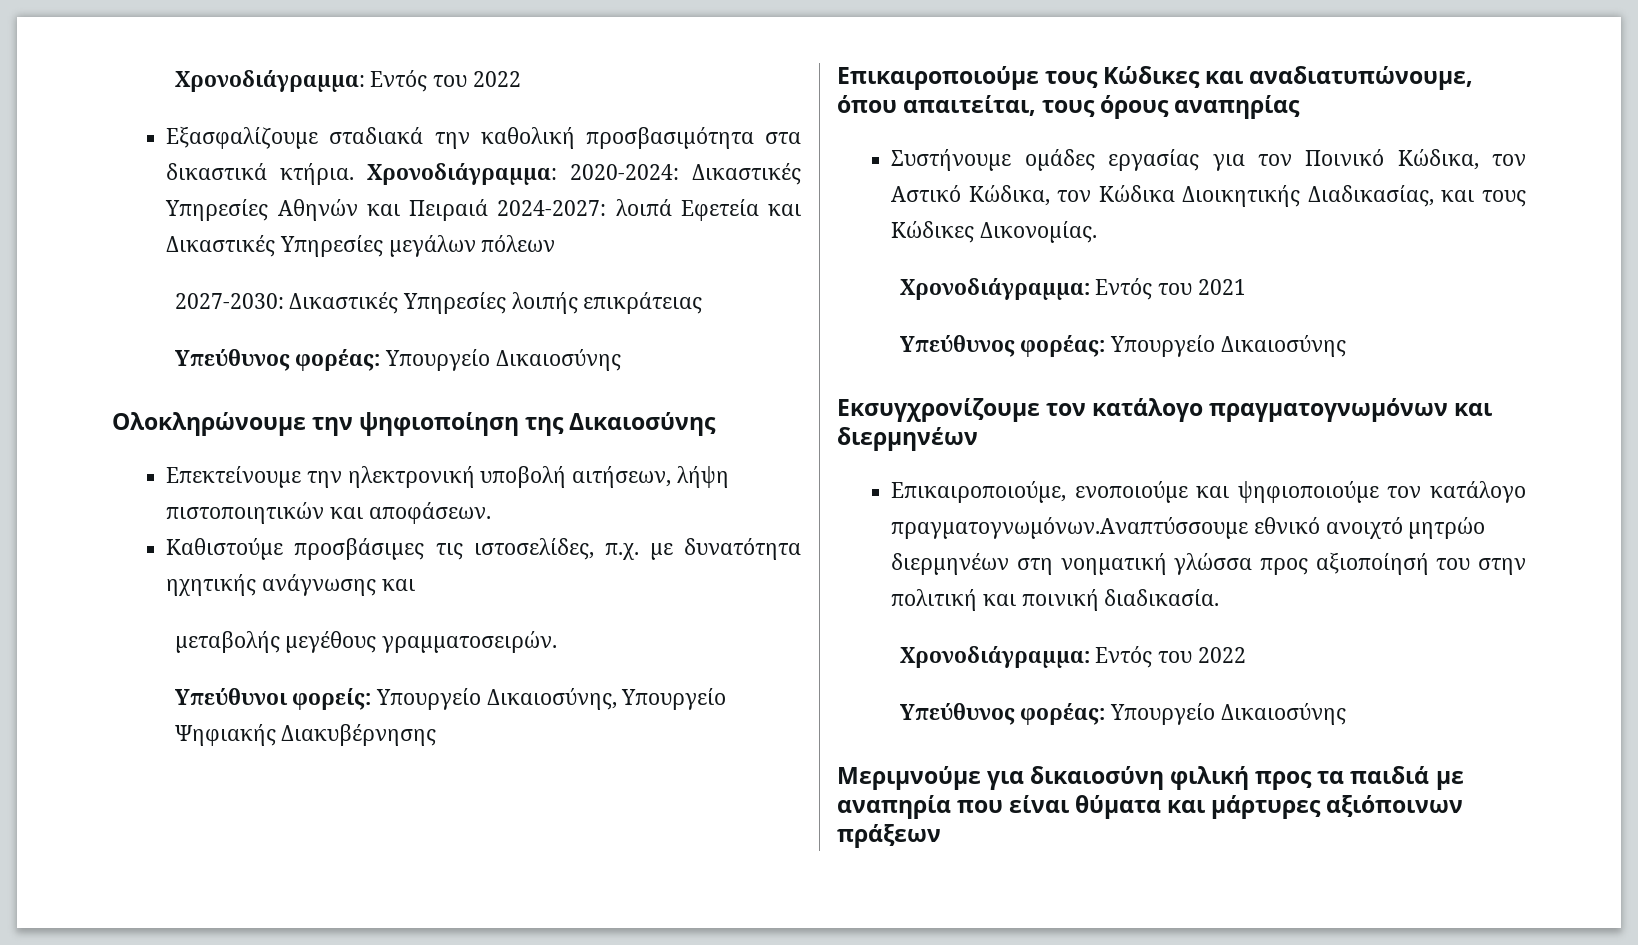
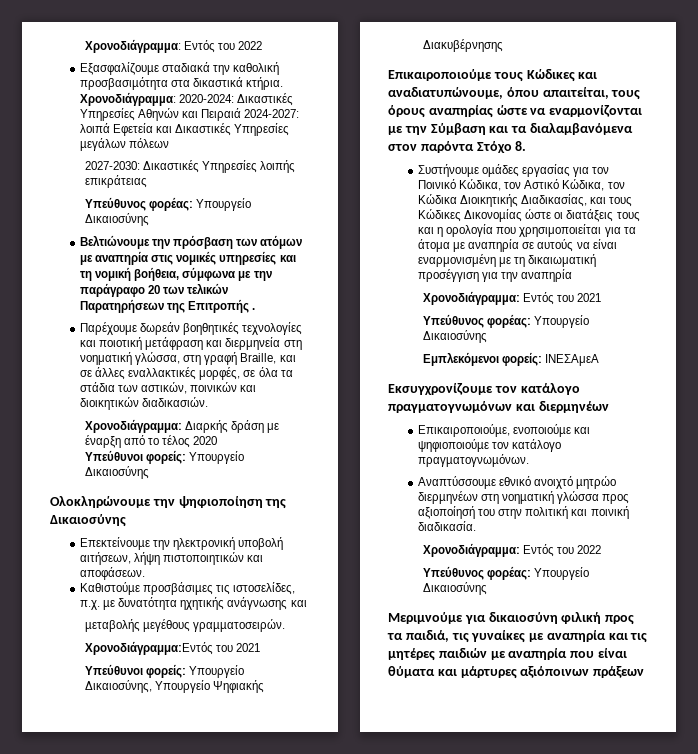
(621, 360) none -> [80,235,303,249] [80,251,296,265] [80,267,272,281] [80,283,229,297] [80,299,256,313] [80,322,303,335] [80,337,302,350] [80,352,296,365] [80,367,293,380] [80,382,257,394] [80,397,209,410] [84,419,280,433] [84,435,218,448] [84,450,245,464] [84,466,149,479] // Βελτιώνουμε την πρόσβαση των ατόμων με αναπηρία στις νομικές υπηρεσίες και τη νομική βοήθεια, σύμφωνα με την παράγραφο 20 των τελικών Παρατηρήσεων της Επιτροπής . // Παρέχουμε δωρεάν βοηθητικές τεχνολογίες και ποιοτική μετάφραση και διερμηνεία στη νοηματική γλώσσα, στη γραφή Braille, και σε άλλες εναλλακτικές μορφές, σε όλα τα στάδια των αστικών, ποινικών και διοικητικών διαδικασιών. // Χρονοδιάγραμμα: Διαρκής δράση με έναρξη από το τέλος 2020 // Υπεύθυνοι φορείς: Υπουργείο Δικαιοσύνης
(557, 642) none -> [84,641,261,655] // Χρονοδιάγραμμα:Εντός του 2021
(1301, 107) none -> [496,105,643,117] [388,123,633,135] [388,141,527,153] ώστε να εναρμονίζονται με την Σύμβαση και τα διαλαμβανόμενα στον παρόντα Στόχο 8.
[980,221,1098,243] Δικονοµίας. -> [464,209,640,222] [418,224,636,237] [418,239,617,252] [418,254,597,267] [418,269,573,282] Δικονοµίας ώστε οι διατάξεις τους και η ορολογία που χρησιμοποιείται για τα άτομα με αναπηρία σε αυτούς να είναι εναρμονισμένη με τη δικαιωματική προσέγγιση για την αναπηρία
(1346, 346) none -> [422,352,600,366] // Εμπλεκόμενοι φορείς: ΙΝΕΣΑμεΑ
[891,517,1249,539] πραγµατογνωµόνων.Αναπτύσσουµε -> [418,454,530,467] [418,476,497,489] πραγµατογνωµόνων. // Αναπτύσσουµε
[1350,766,1430,784] παιδιά -> [405,630,648,643] [388,648,487,661] παιδιά, τις γυναίκες με αναπηρία και τις μητέρες παιδιών

